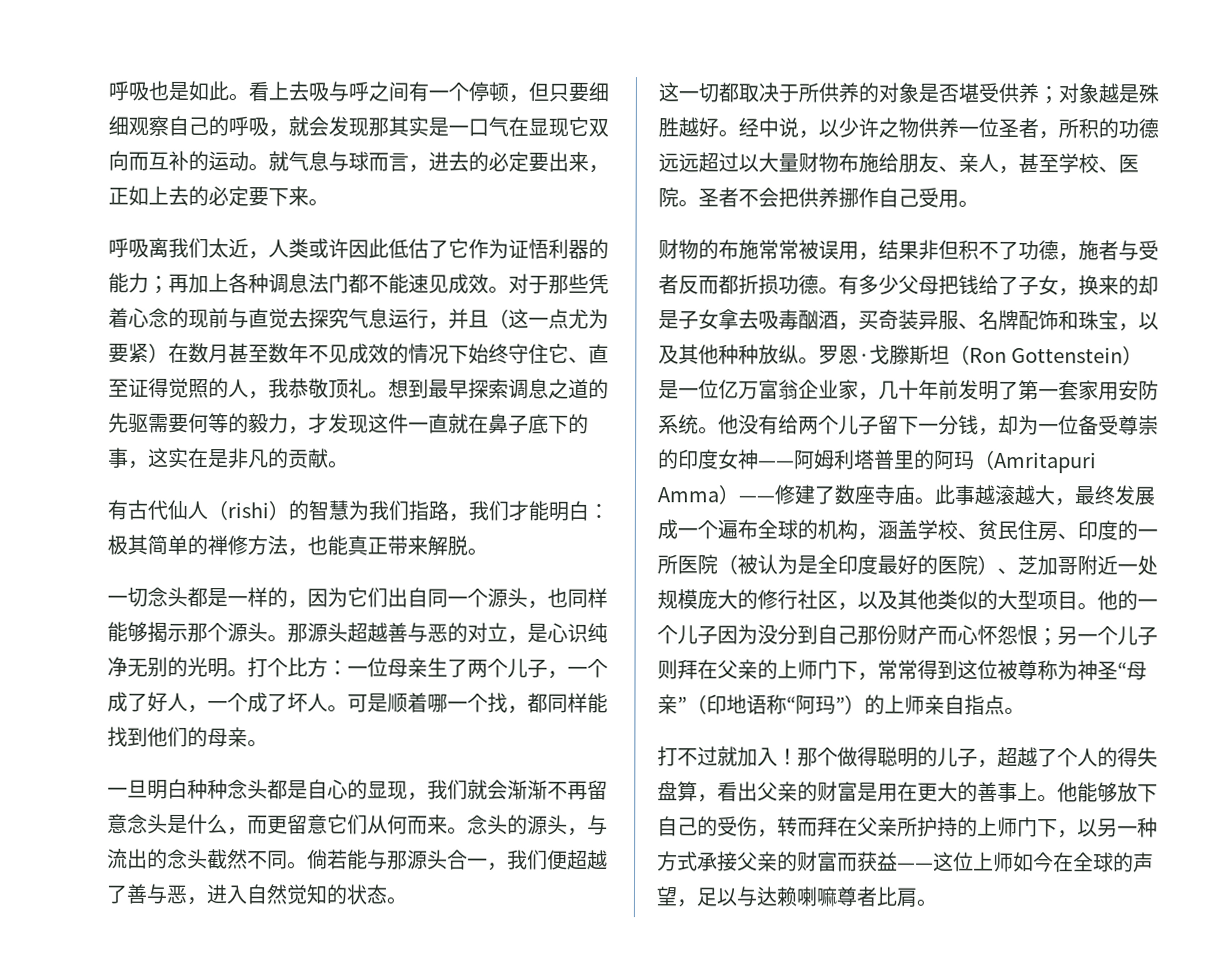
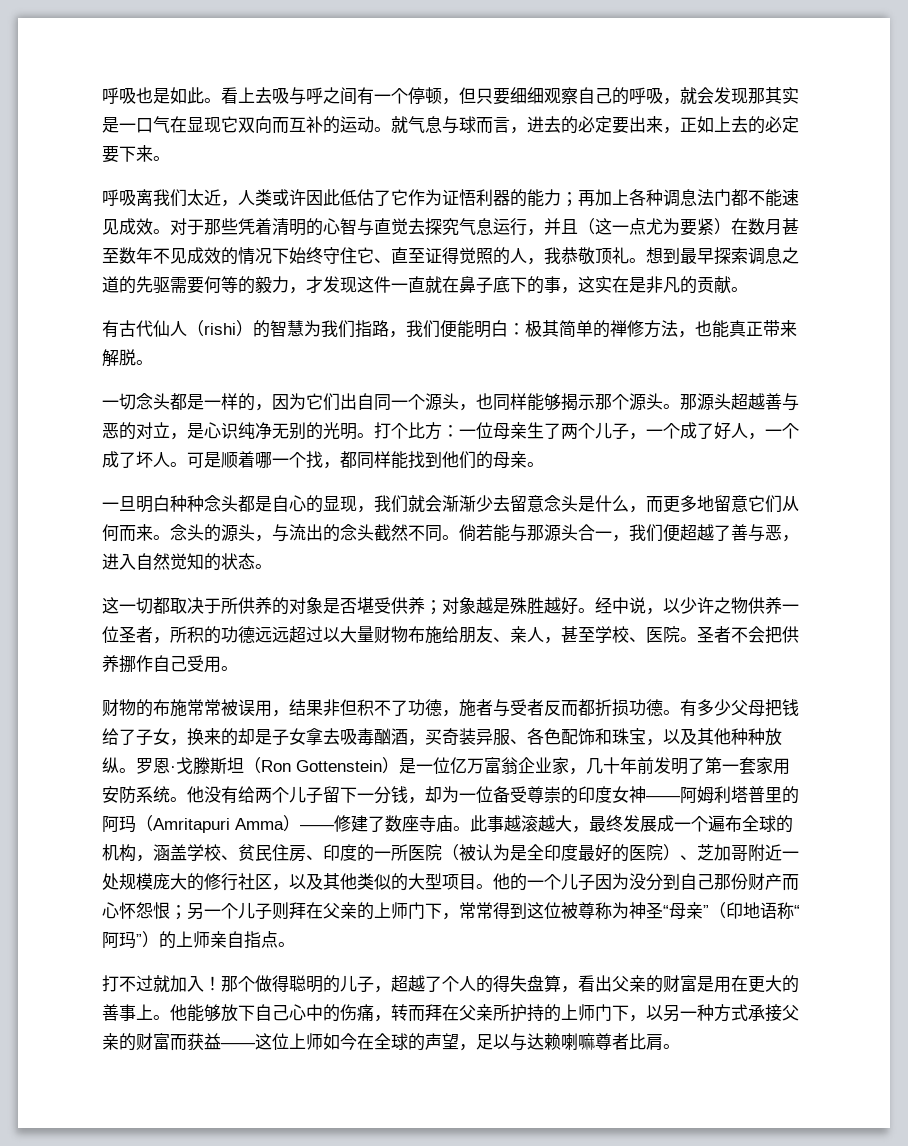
[128,307,229,329] 心念的现前 -> [272,218,357,236] 清明的心智
[508,500,529,521] 才 -> [440,320,457,338] 便
[547,780,588,800] 不再 -> [476,495,510,512] 少去
(288, 825) none -> [680,495,714,512] 多地
[978,309,1019,330] 名牌 -> [527,728,561,745] 各色
[697,816,758,837] 的受伤 -> [289,1004,374,1022] 心中的伤痛

